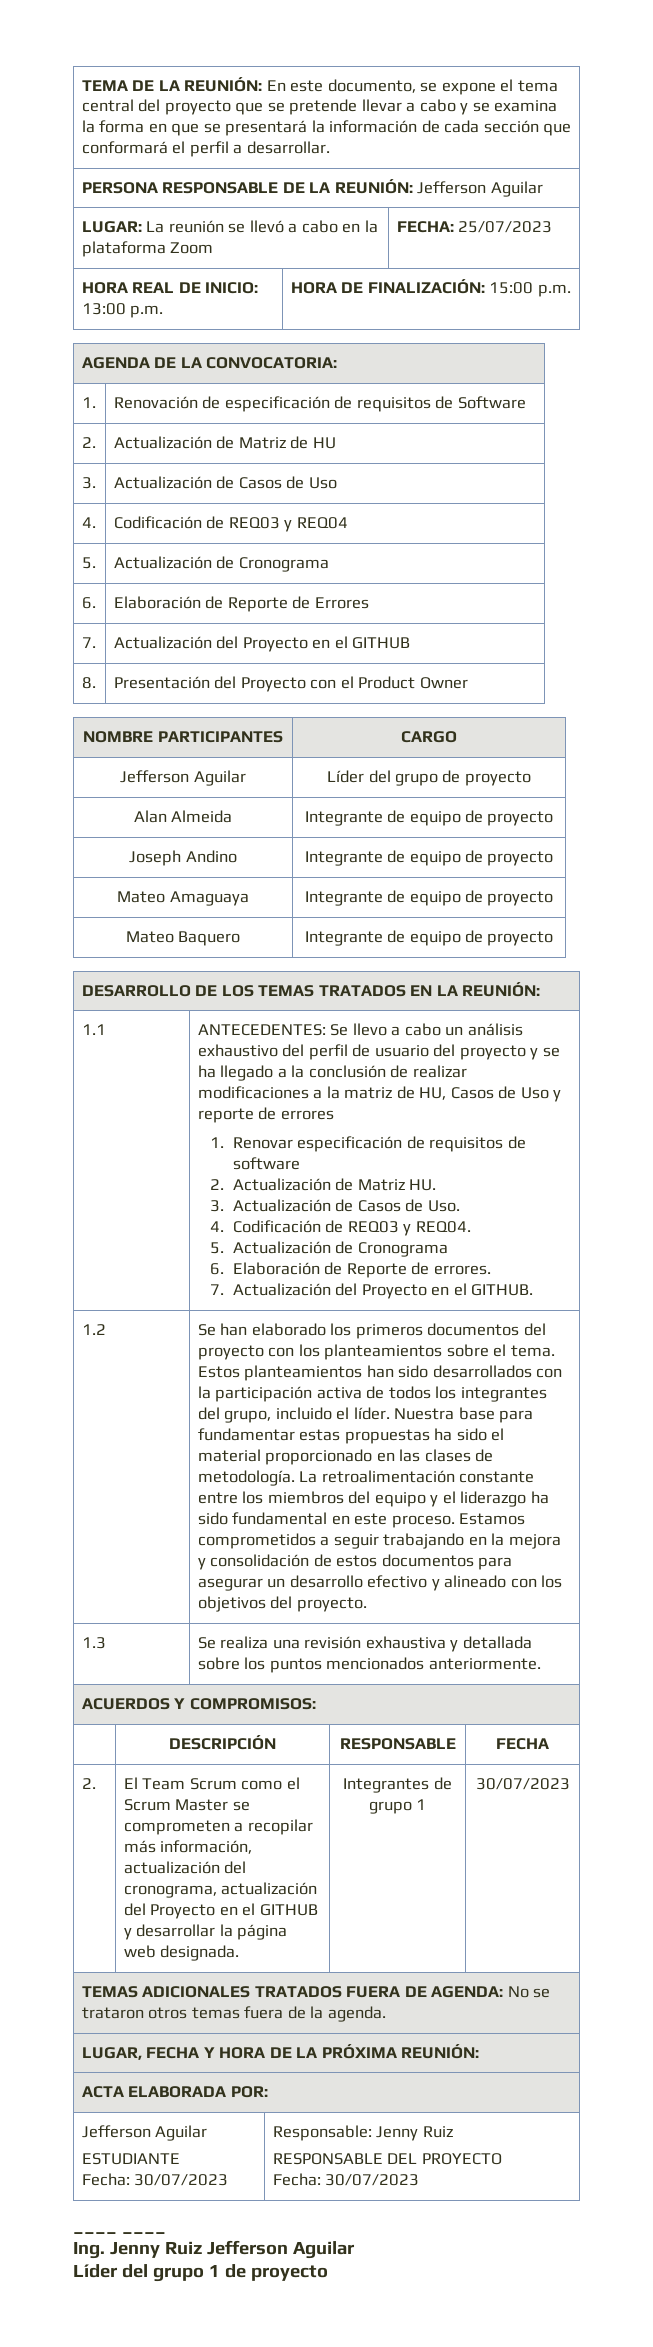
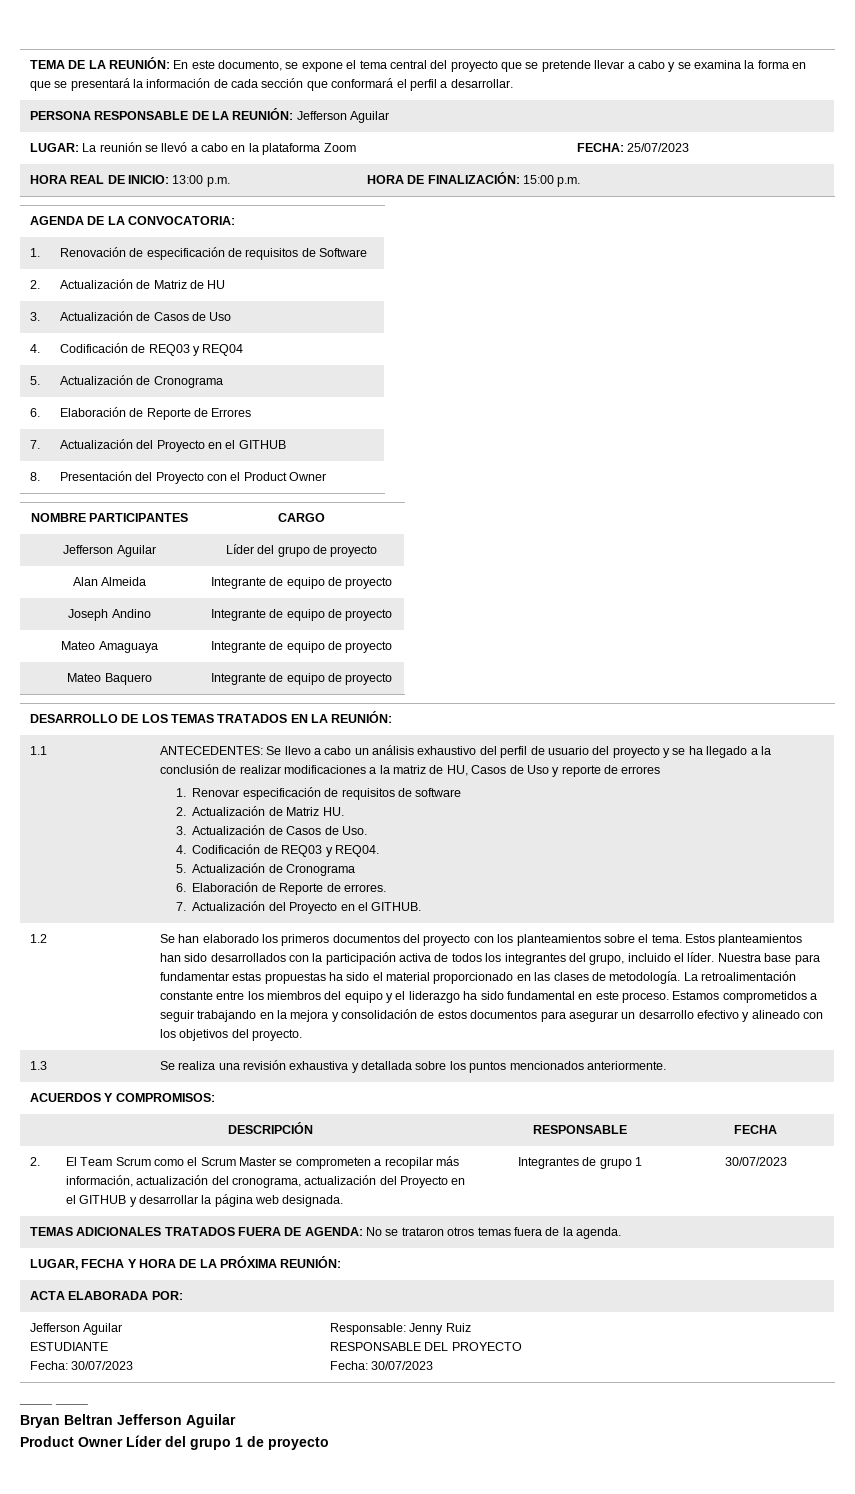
[73,2240,355,2259] Ing. Jenny Ruiz Jefferson Aguilar // -> [20,1414,236,1428] [20,1436,123,1447] Bryan Beltran Jefferson Aguilar // Product Owner

